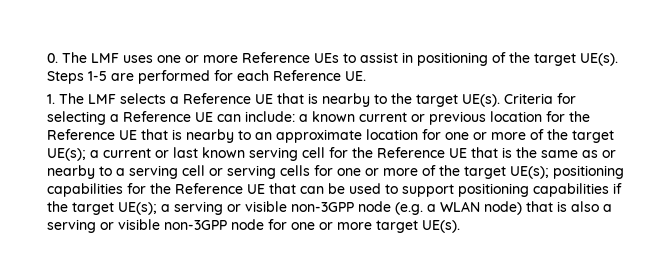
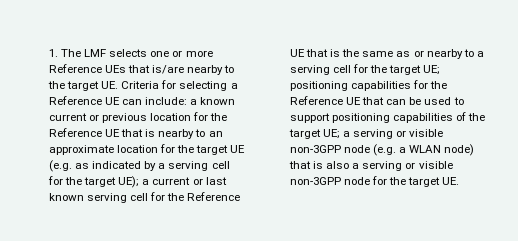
[46,52,153,63] 0. The LMF uses -> [48,49,148,57] 1. The LMF selects
[342,52,618,66] [46,70,366,84] [46,93,318,104] to assist in positioning of the target UE(s). Steps 1-5 are performed for each Reference UE. // 1. The LMF selects a Reference UE that is -> [128,65,185,74] that is/are
[461,94,500,107] UE(s). -> [101,81,119,89] UE.
[444,129,614,143] [46,148,86,161] one or more of the target UE(s); -> [177,145,246,155] [48,160,230,172] [47,176,140,188] the target UE (e.g. as indicated by a serving cell for the target UE);
[208,165,549,179] or serving cells for one or more of the target UE(s); -> [353,64,441,75] for the target UE;
[612,183,622,194] [46,201,157,215] if the target UE(s); -> [456,112,486,121] [288,129,341,139] of the target UE;
[290,220,460,233] one or more target UE(s). -> [389,177,460,187] the target UE.

